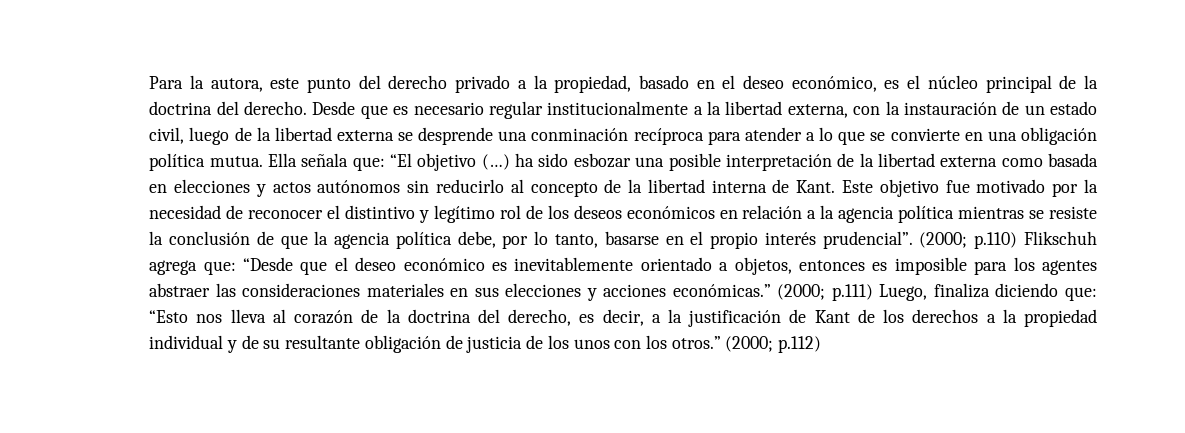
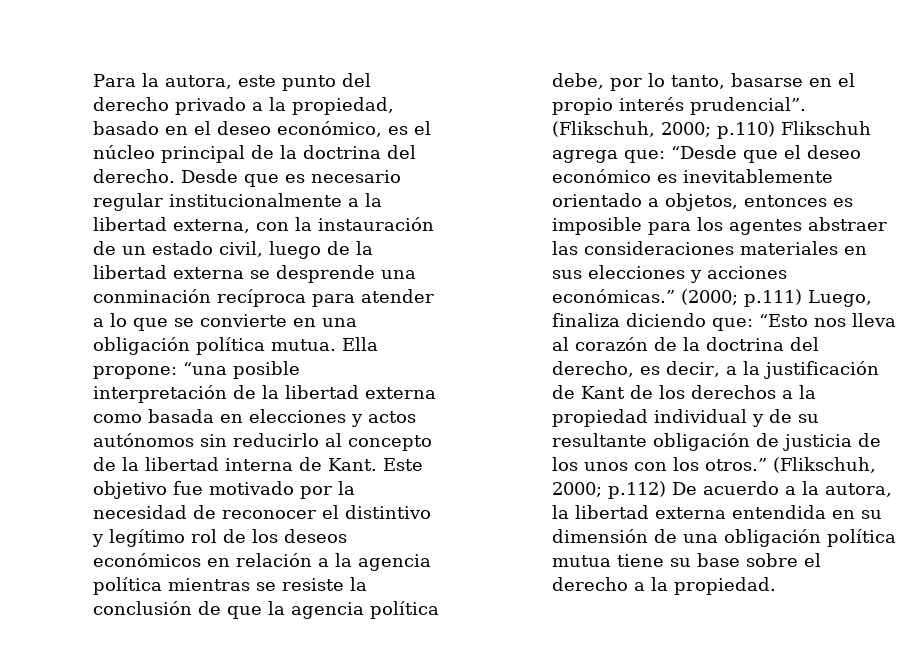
[301,153,665,171] señala que: “El objetivo (…) ha sido esbozar una -> [92,362,227,379] propone: “una
[919,232,968,248] (2000; -> [551,121,711,137] (Flikschuh, 2000;
[725,336,822,353] (2000; p.112) -> [772,457,876,473] [551,481,892,499] [551,505,882,519] [551,529,896,547] [551,553,821,567] [551,577,776,595] (Flikschuh, 2000; p.112) De acuerdo a la autora, la libertad externa entendida en su dimensión de una obligación política mutua tiene su base sobre el derecho a la propiedad.

